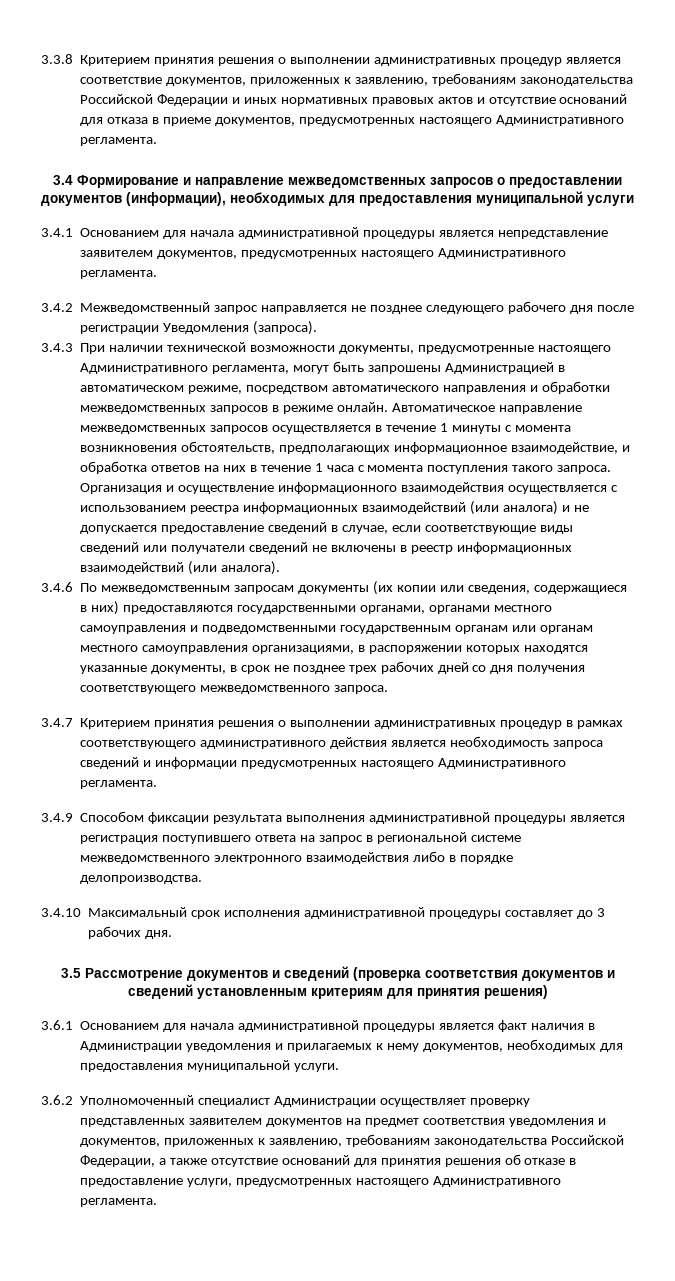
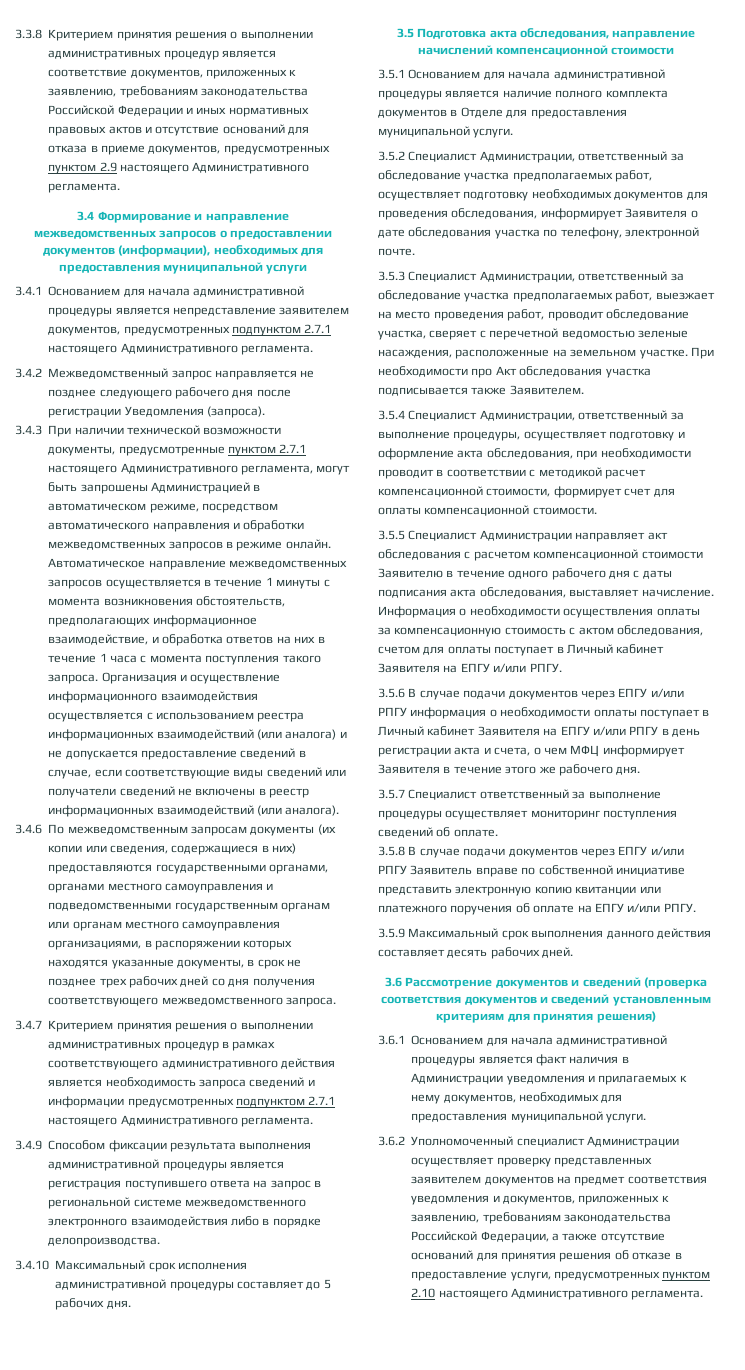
(415, 121) none -> [48,162,117,174] пунктом 2.9
(358, 254) none -> [232,324,332,336] подпунктом 2.7.1
(534, 349) none -> [228,444,307,456] пунктом 2.7.1
(357, 764) none -> [236,1096,336,1108] подпунктом 2.7.1
[596,908,605,917] 3 -> [323,1279,331,1289] 5
(81, 973) none -> [417,28,696,40] [417,45,675,56] [378,69,665,81] [378,90,668,100] [378,107,627,119] [378,126,514,138] [378,151,684,163] [378,170,653,182] [378,189,708,201] [378,208,698,220] [378,227,699,239] [378,248,415,256] [378,271,684,283] [378,290,715,302] [378,309,689,321] [378,328,688,340] [378,347,714,359] [378,366,651,378] [378,385,584,396] [378,410,684,422] [378,431,685,441] [378,448,691,460] [378,467,646,479] [378,486,675,498] [378,505,597,516] [378,530,668,542] [378,549,703,561] [378,568,672,580] [378,587,714,598] [378,606,700,618] [378,625,703,637] [378,644,665,656] [378,663,562,673] [378,688,684,700] [378,707,710,719] [378,726,700,737] [378,745,685,757] [378,764,641,776] [378,789,661,800] [378,810,678,820] [378,827,498,838] [378,846,684,858] [378,865,685,877] [378,886,661,896] [378,903,696,915] [378,928,711,940] [378,947,574,959] [385,977,403,987] Подготовка акта обследования, направление начислений компенсационной стоимости // 3.5.1 Основанием для начала административной процедуры является наличие полного комплекта документов в Отделе для предоставления муниципальной услуги. // 3.5.2 Специалист Администрации, ответственный за обследование участка предполагаемых работ, осуществляет подготовку необходимых документов для проведения обследования, информирует Заявителя о дате обследования участка по телефону, электронной почте. // 3.5.3 Специалист Администрации, ответственный за обследование участка предполагаемых работ, выезжает на место проведения работ, проводит обследование участка, сверяет с перечетной ведомостью зеленые насаждения, расположенные на земельном участке. При необходимости про Акт обследования участка подписывается также Заявителем. // 3.5.4 Специалист Администрации, ответственный за выполнение процедуры, осуществляет подготовку и оформление акта обследования, при необходимости проводит в соответствии с методикой расчет компенсационной стоимости, формирует счет для оплаты компенсационной стоимости. // 3.5.5 Специалист Администрации направляет акт обследования с расчетом компенсационной стоимости Заявителю в течение одного рабочего дня с даты подписания акта обследования, выставляет начисление. Информация о необходимости осуществления оплаты за компенсационную стоимость с актом обследования, счетом для оплаты поступает в Личный кабинет Заявителя на ЕПГУ и/или РПГУ. // 3.5.6 В случае подачи документов через ЕПГУ и/или РПГУ информация о необходимости оплаты поступает в Личный кабинет Заявителя на ЕПГУ и/или РПГУ в день регистрации акта и счета, о чем МФЦ информирует Заявителя в течение этого же рабочего дня. // 3.5.7 Специалист ответственный за выполнение процедуры осуществляет мониторинг поступления сведений об оплате. // 3.5.8 В случае подачи документов через ЕПГУ и/или РПГУ Заявитель вправе по собственной инициативе представить электронную копию квитанции или платежного поручения об оплате на ЕПГУ и/или РПГУ. // 3.5.9 Максимальный срок выполнения данного действия составляет десять рабочих дней. // 3.6
(353, 1182) none -> [662,1271,711,1281] [411,1288,436,1298] пунктом 2.10

